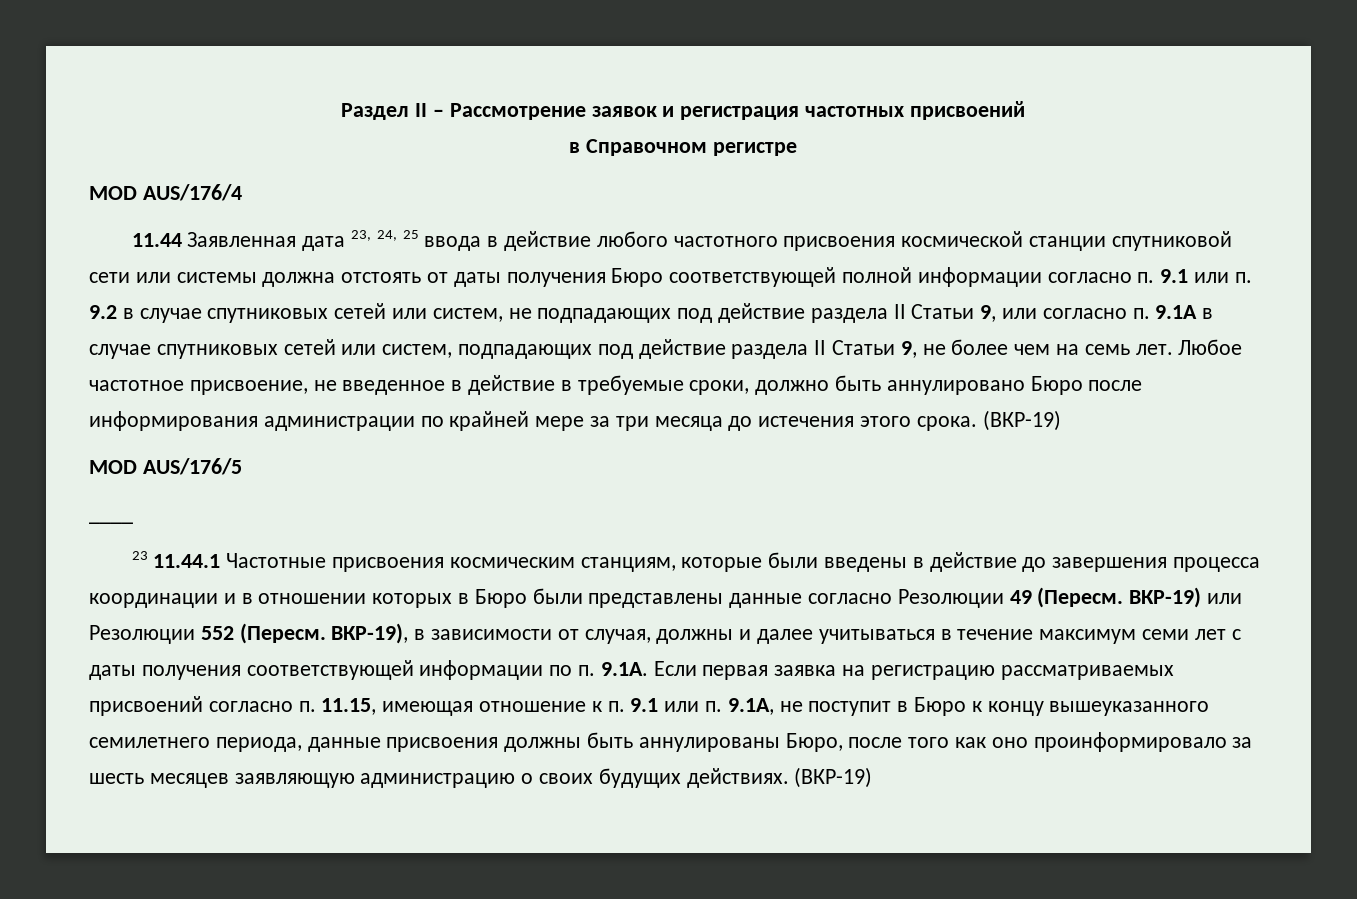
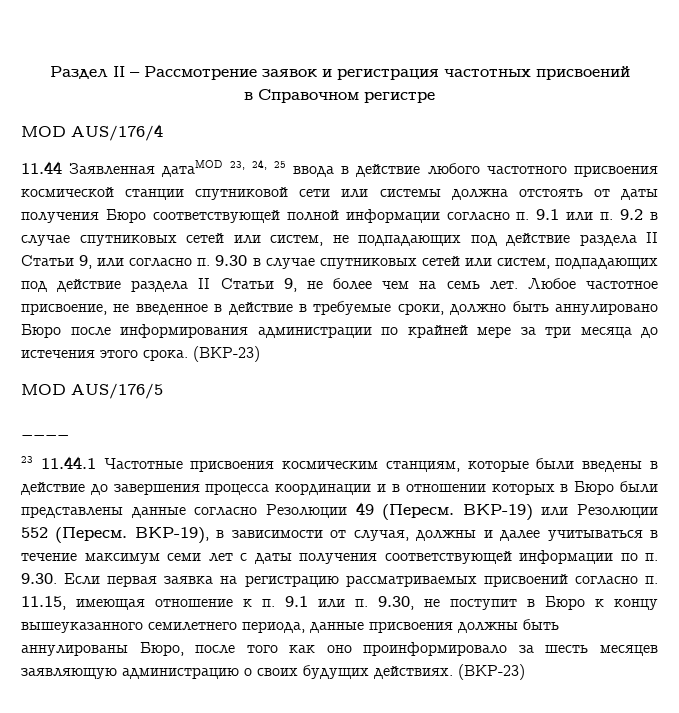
[302,236,346,251] дата -> [162,159,223,177] датаMOD
[1155,305,1198,319] 9.1А -> [215,255,248,266] 9.30
[982,410,1061,431] (ВКР-19) -> [193,346,260,362] (ВКР-23)
[600,662,648,676] 9.1А. -> [21,573,57,584] 9.30.
[727,698,774,715] 9.1А, -> [378,596,414,610] 9.30,
[794,767,873,788] (ВКР-19) -> [458,664,525,680] (ВКР-23)

